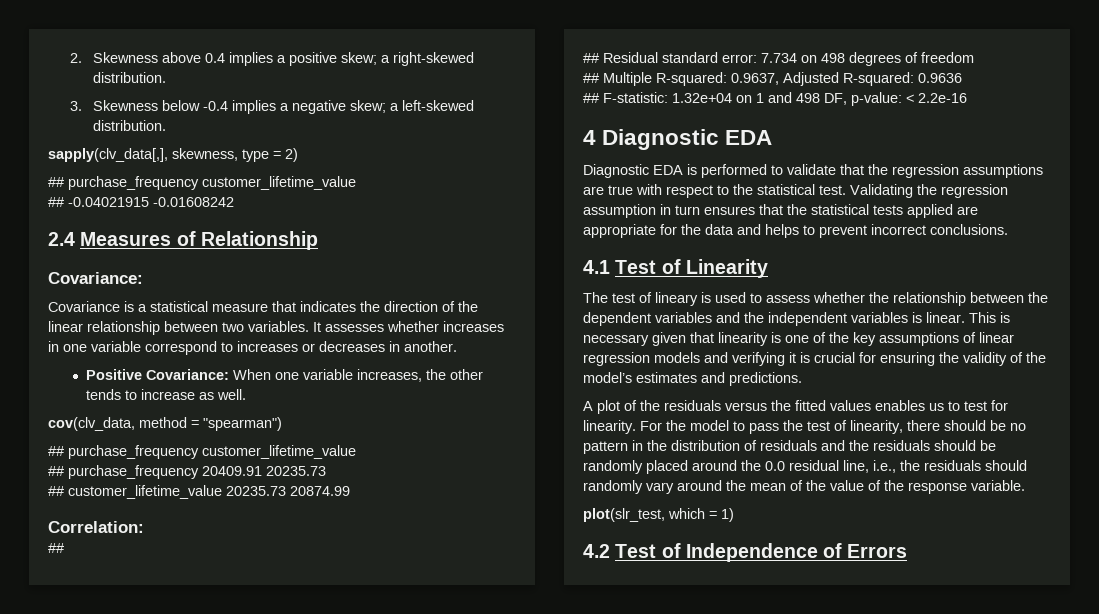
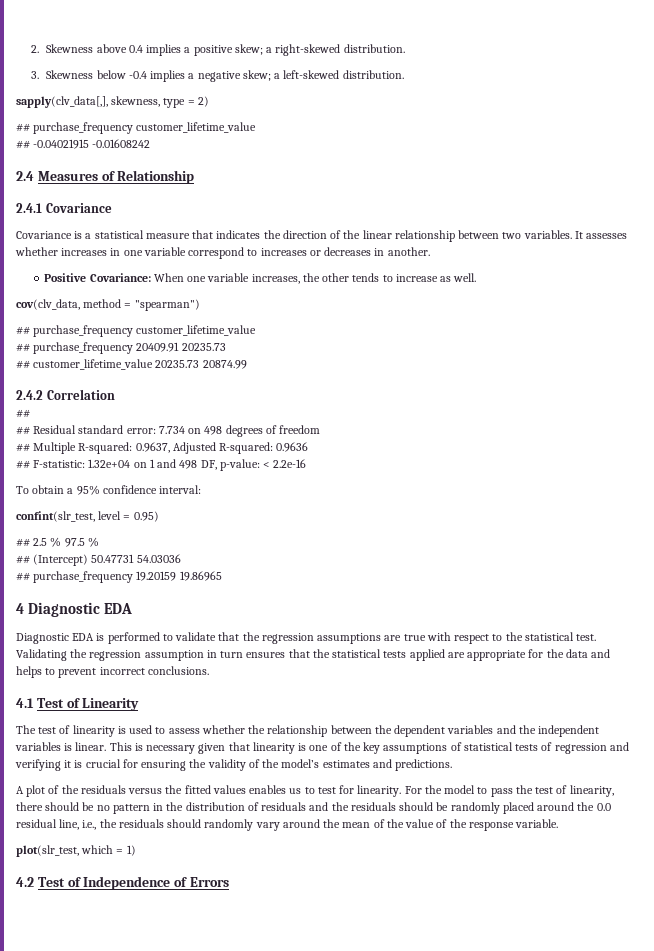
[48,272,143,284] Covariance: -> [16,203,112,213] 2.4.1 Covariance
[48,521,144,533] Correlation: -> [16,389,115,400] 2.4.2 Correlation
(967, 98) none -> [16,485,202,495] [16,511,159,522] [16,537,99,547] [16,554,181,566] [16,571,222,583] // To obtain a 95% confidence interval: // confint(slr_test, level = 0.95) // ## 2.5 % 97.5 % // ## (Intercept) 50.47731 54.03036 // ## purchase_frequency 19.20159 19.86965
[655,292,698,306] lineary -> [72,725,115,737] linearity
[979,332,1014,343] [583,352,700,366] linear regression models -> [463,742,607,754] statistical tests of regression

